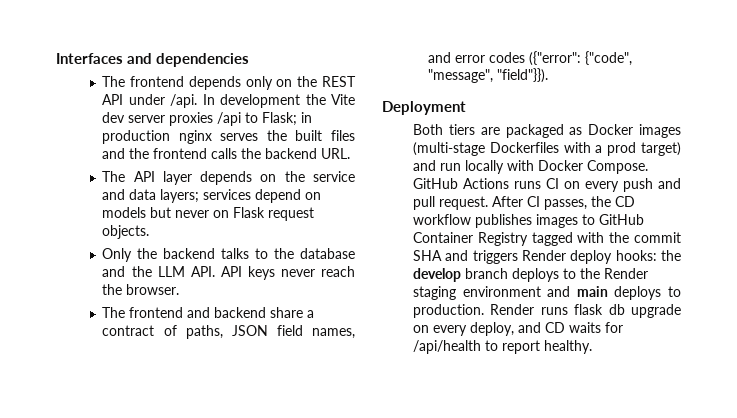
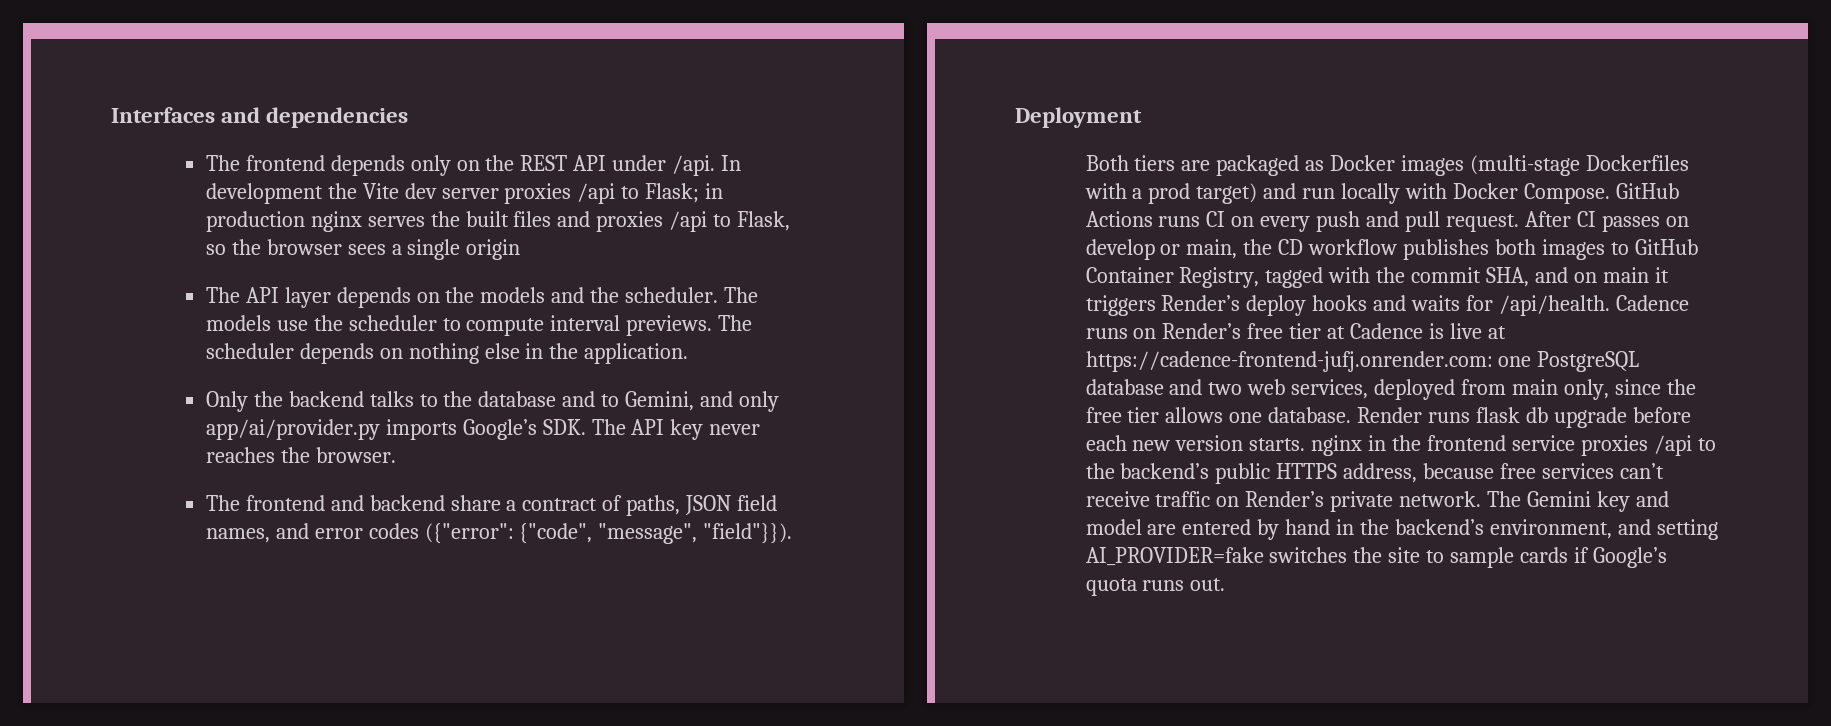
[129,148,351,159] the frontend calls the backend URL. -> [596,211,791,232] [205,239,521,260] proxies /api to Flask, so the browser sees a single origin
[313,171,355,182] [102,189,322,203] [102,207,315,221] [102,225,150,239] service and data layers; services depend on models but never on Flask request objects. -> [480,287,759,303] [205,315,753,336] [205,343,689,364] models and the scheduler. The models use the scheduler to compute interval previews. The scheduler depends on nothing else in the application.
[131,266,355,280] the LLM API. API keys never reach -> [601,391,780,412] [205,419,761,440] [205,447,275,463] to Gemini, and only app/ai/provider.py imports Google’s SDK. The API key never reaches
[544,199,588,210] passes, -> [1601,215,1689,232] [1085,239,1238,260] passes on develop or main,
(533, 221) none -> [1495,239,1537,255] both
[477,232,528,246] Registry -> [1179,267,1260,288] Registry,
[413,250,681,264] [413,268,649,282] [413,286,681,300] [413,304,485,318] SHA and triggers Render deploy hooks: the develop branch deploys to the Render staging environment and main deploys to production. -> [1486,267,1669,287] [1085,295,1690,316] [1085,323,1506,339] [1085,351,1640,372] [1085,379,1696,400] [1085,407,1352,423] SHA, and on main it triggers Render’s deploy hooks and waits for /api/health. Cadence runs on Render’s free tier at Cadence is live at https://cadence-frontend-jufj.onrender.com: one PostgreSQL database and two web services, deployed from main only, since the free tier allows one database.
[413,322,624,336] [413,340,593,354] on every deploy, and CD waits for /api/health to report healthy. -> [1632,407,1691,423] [1085,435,1716,456] [1085,463,1665,484] [1085,491,1669,512] [1085,519,1718,540] [1085,547,1668,568] [1085,578,1226,596] before each new version starts. nginx in the frontend service proxies /api to the backend’s public HTTPS address, because free services can’t receive traffic on Render’s private network. The Gemini key and model are entered by hand in the backend’s environment, and setting AI_PROVIDER=fake switches the site to sample cards if Google’s quota runs out.

